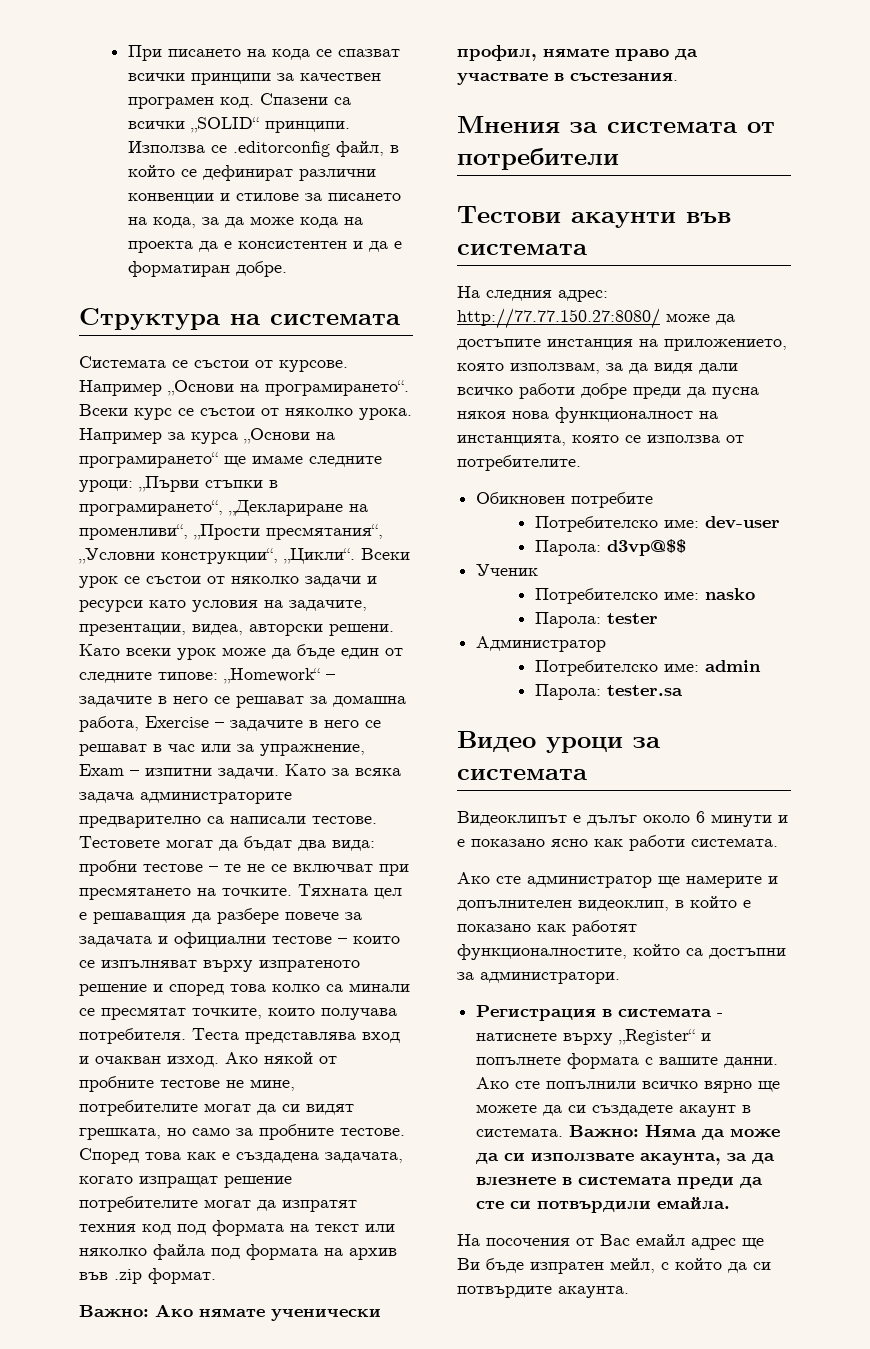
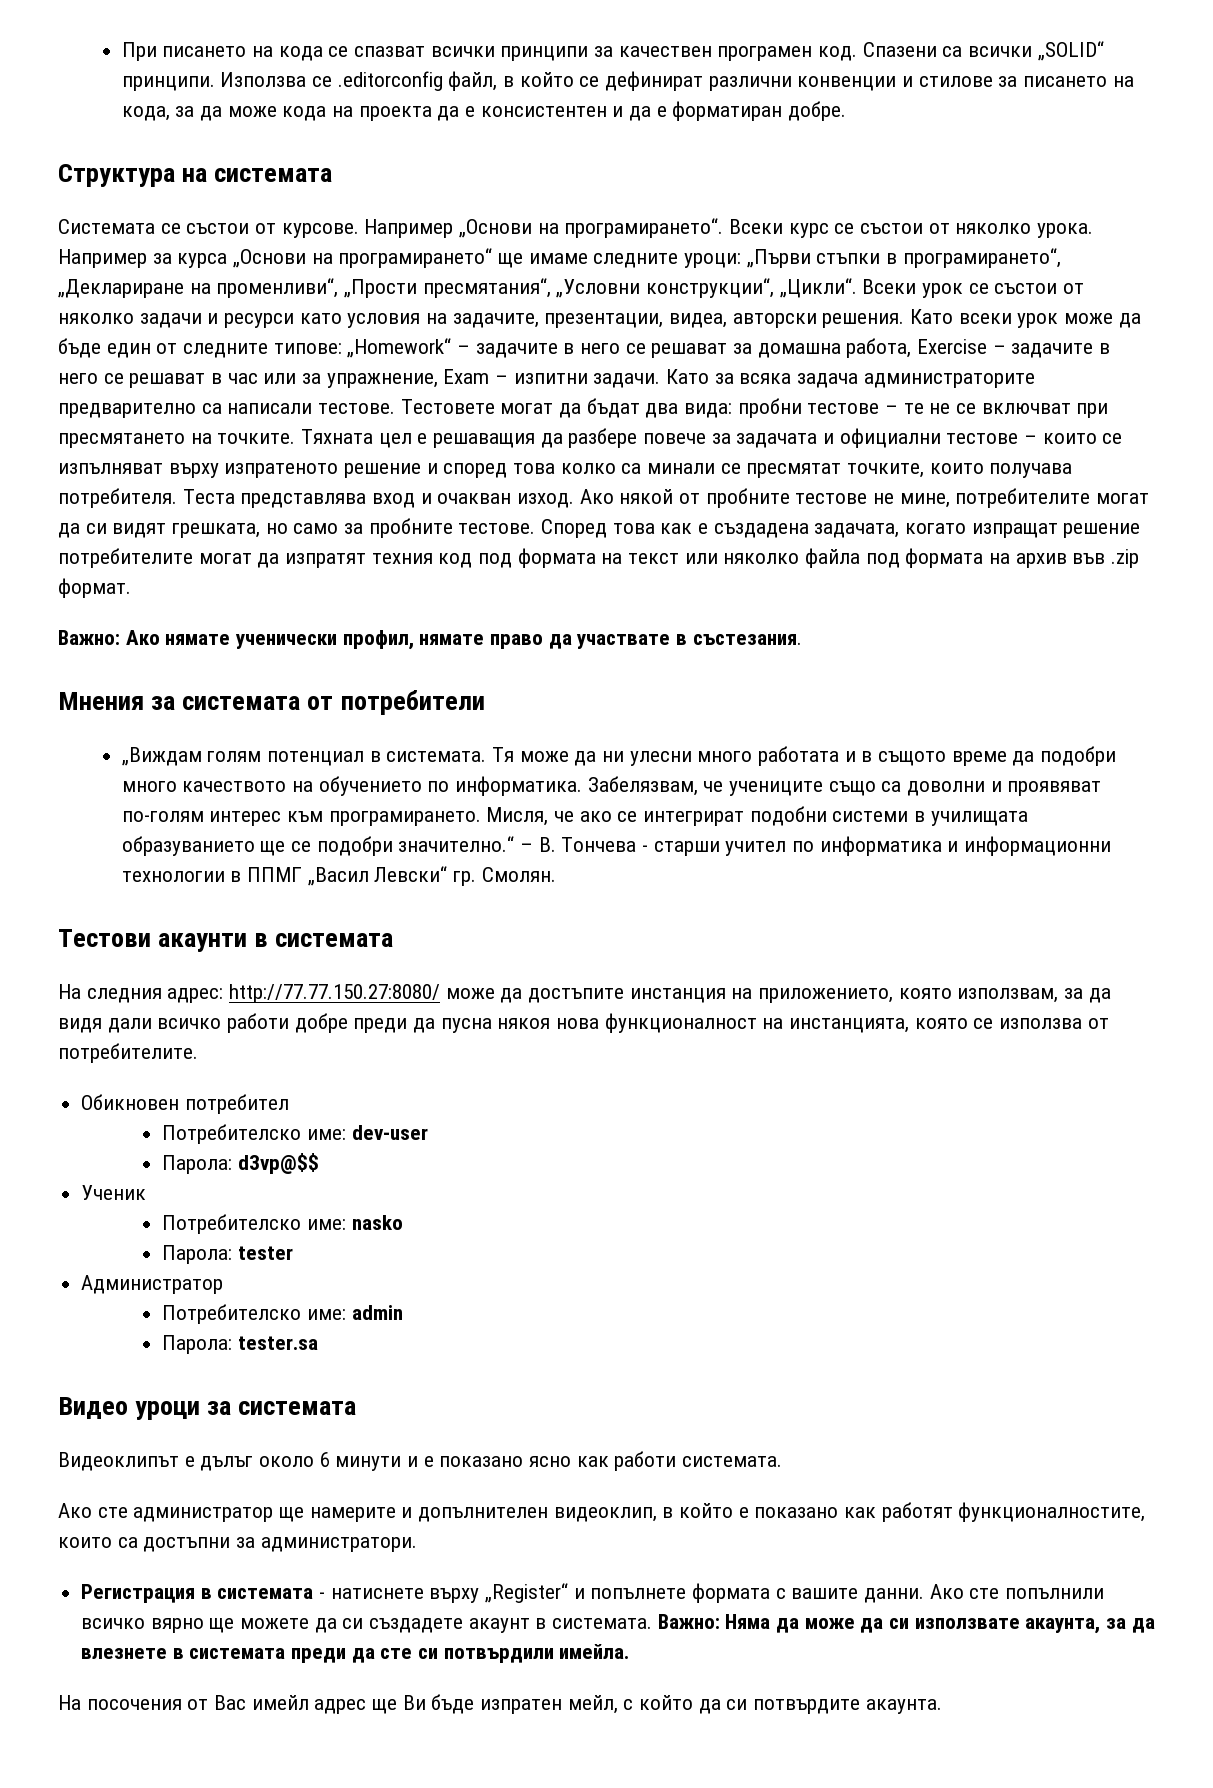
[329,624,394,636] решени. -> [822,313,905,328] решения.
(619, 159) none -> [121,746,1117,766] [121,776,1102,796] [121,806,1028,826] [121,836,1112,856] [121,866,556,886] // „Виждам голям потенциал в системата. Тя може да ни улесни много работата и в същото време да подобри много качеството на обучението по информатика. Забелязвам, че учениците също са доволни и проявяват по-голям интерес към програмирането. Мисля, че ако се интегрират подобни системи в училищата образуванието ще се подобри значително.“ – В. Тончева - старши учител по информатика и информационни технологии в ППМГ „Васил Левски“ гр. Смолян.
[686,212,731,223] във -> [254,933,269,947] в
[571,492,654,508] потребите -> [184,1094,289,1114] потребител
[633,944,680,956] който -> [58,1537,112,1548] които
[657,1197,731,1209] емайла. -> [559,1644,630,1659] имейла.
[636,1234,685,1246] емайл -> [251,1695,309,1710] имейл

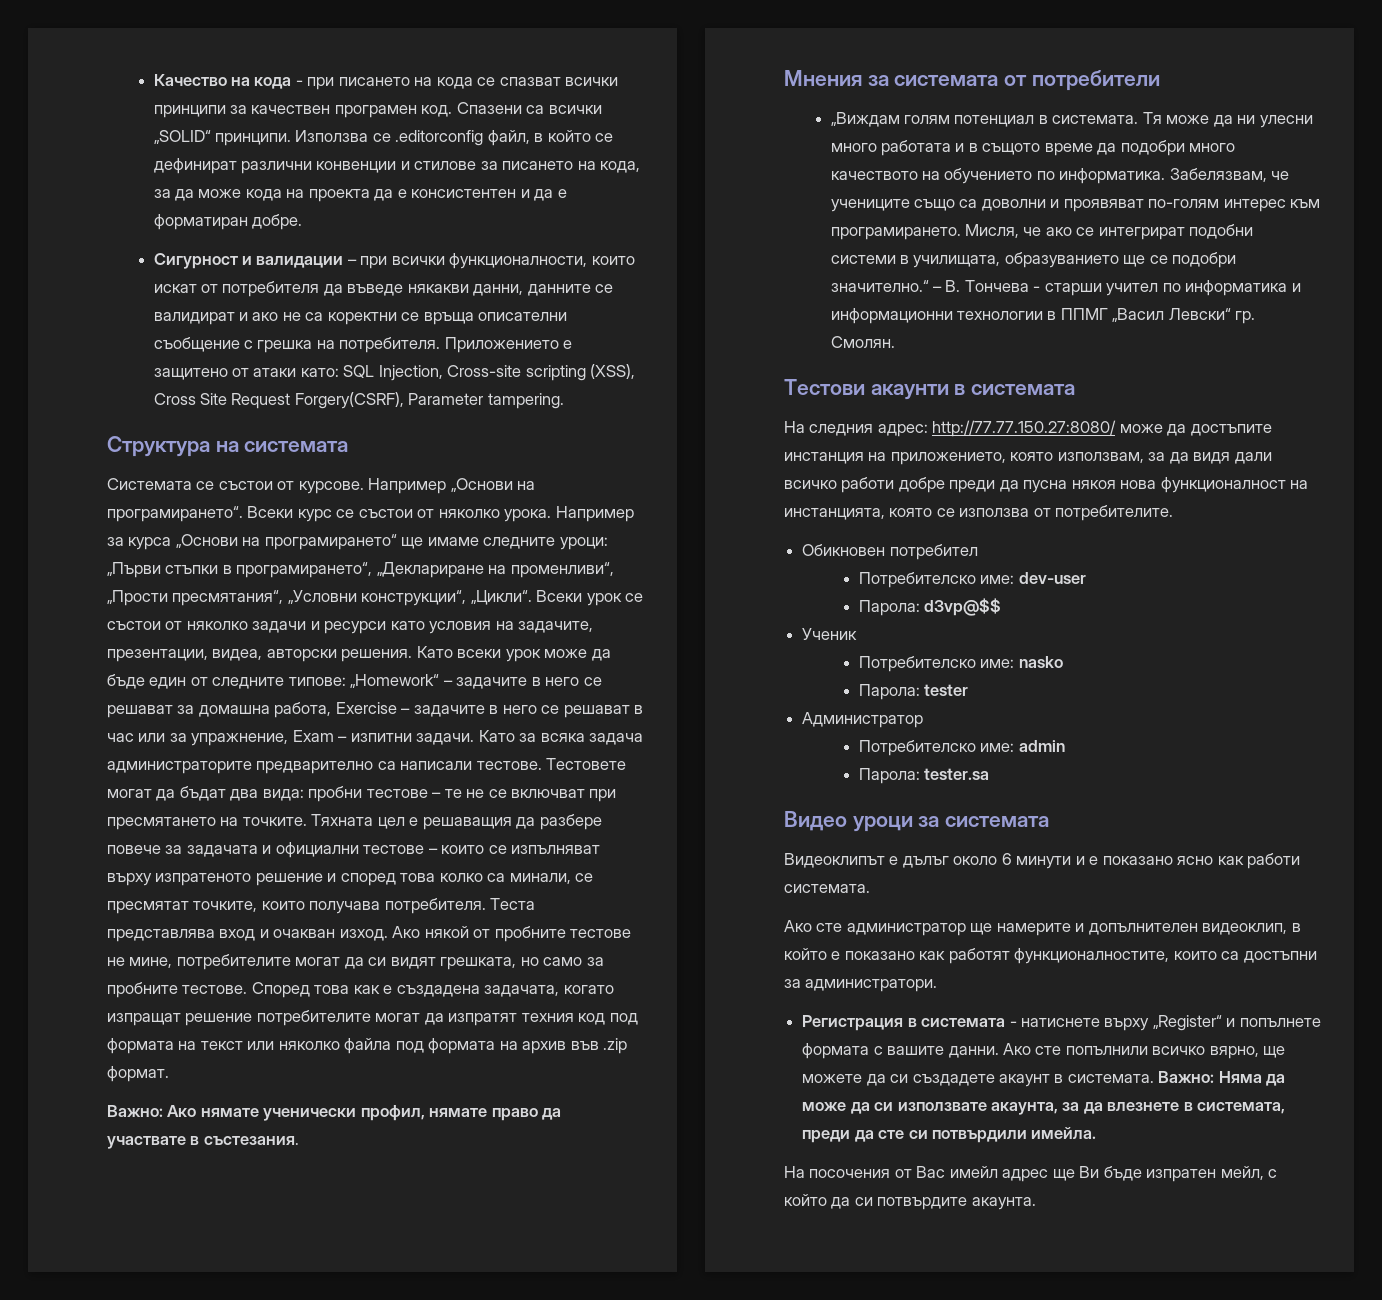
[121,42,157,61] При -> [153,74,335,90] Качество на кода - при
(847, 111) none -> [153,253,635,269] [153,281,614,297] [153,312,568,325] [153,337,573,353] [153,364,636,381] [153,392,564,409] // Сигурност и валидации – при всички функционалности, които искат от потребителя да въведе някакви данни, данните се валидират и ако не са коректни се връща описателни съобщение с грешка на потребителя. Приложението е защитено от атаки като: SQL Injection, Cross-site scripting (XSS), Cross Site Request Forgery(CSRF), Parameter tampering.
[647,463,716,474] минали -> [509,873,571,884] минали,
[930,811,1028,826] училищата -> [913,255,1001,268] училищата,
[150,1618,204,1633] вярно -> [1209,1046,1259,1059] вярно,
[189,1648,286,1659] системата -> [1197,1102,1286,1114] системата,

